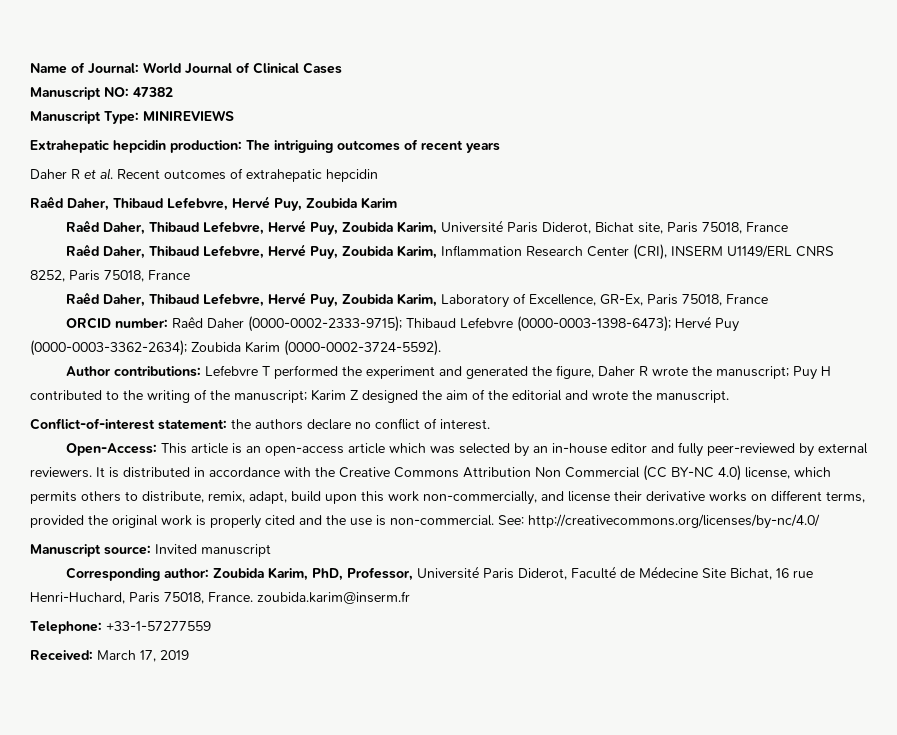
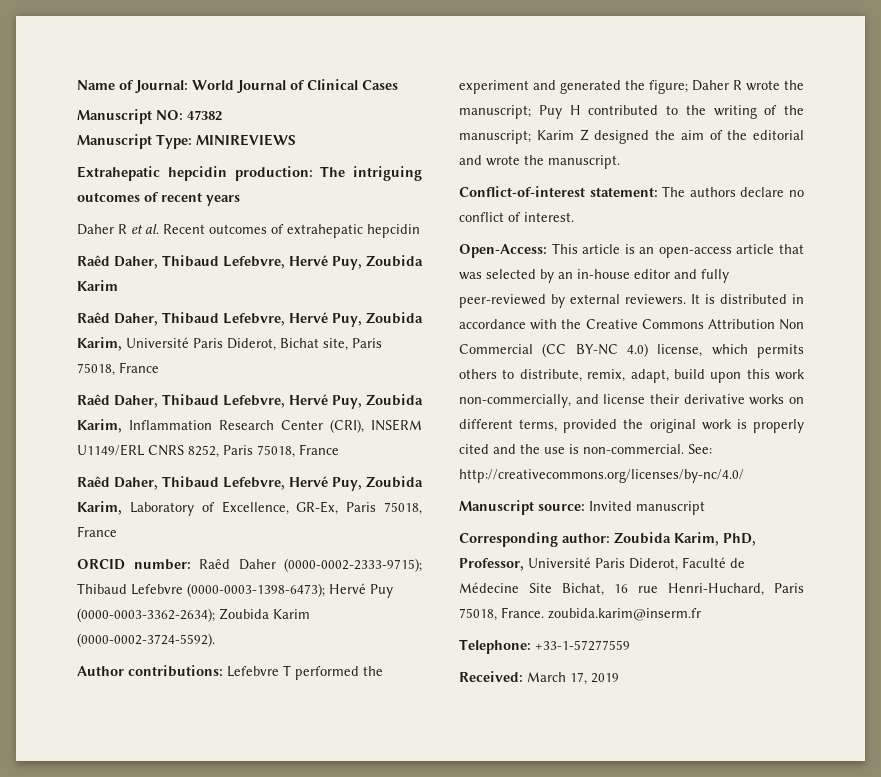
[555,365,594,379] figure, -> [649,80,688,94] figure;
[231,419,251,429] the -> [662,186,686,197] The
[388,443,426,453] which -> [779,244,804,254] that

